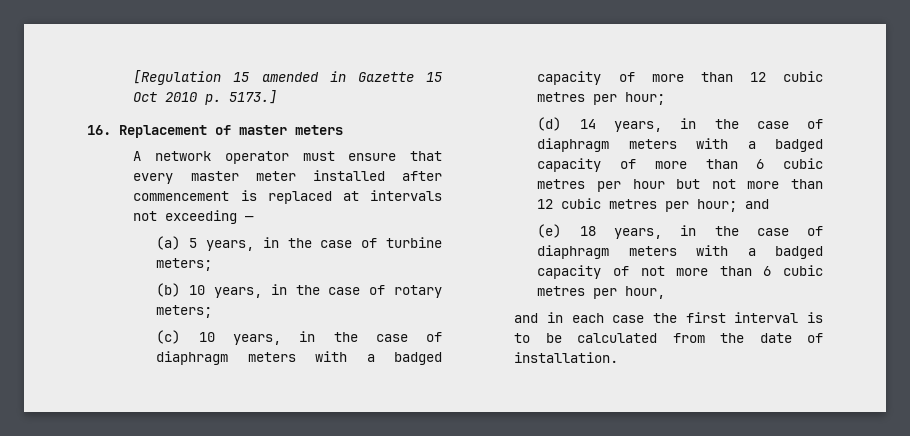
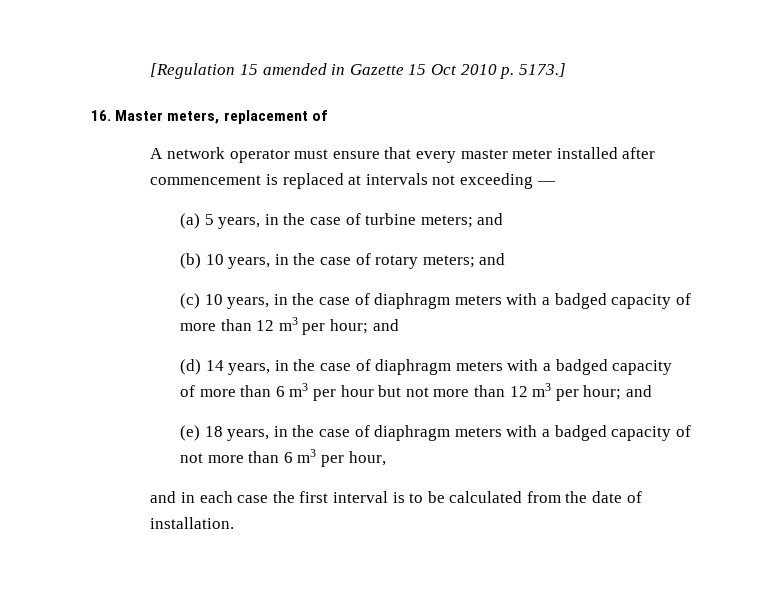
[119,125,343,138] Replacement of master meters -> [115,110,328,124] Master meters, replacement of
(213, 264) none -> [477,213,504,225] and
(213, 311) none -> [479,253,506,265] and
[783,71,824,82] [537,92,666,105] cubic metres per hour; -> [278,317,399,335] m3 per hour; and
[783,158,823,169] [537,179,586,189] cubic metres -> [289,383,309,397] m3
[561,198,658,209] cubic metres -> [532,383,552,397] m3
[783,265,823,276] [537,286,586,296] cubic metres -> [297,449,317,463] m3

